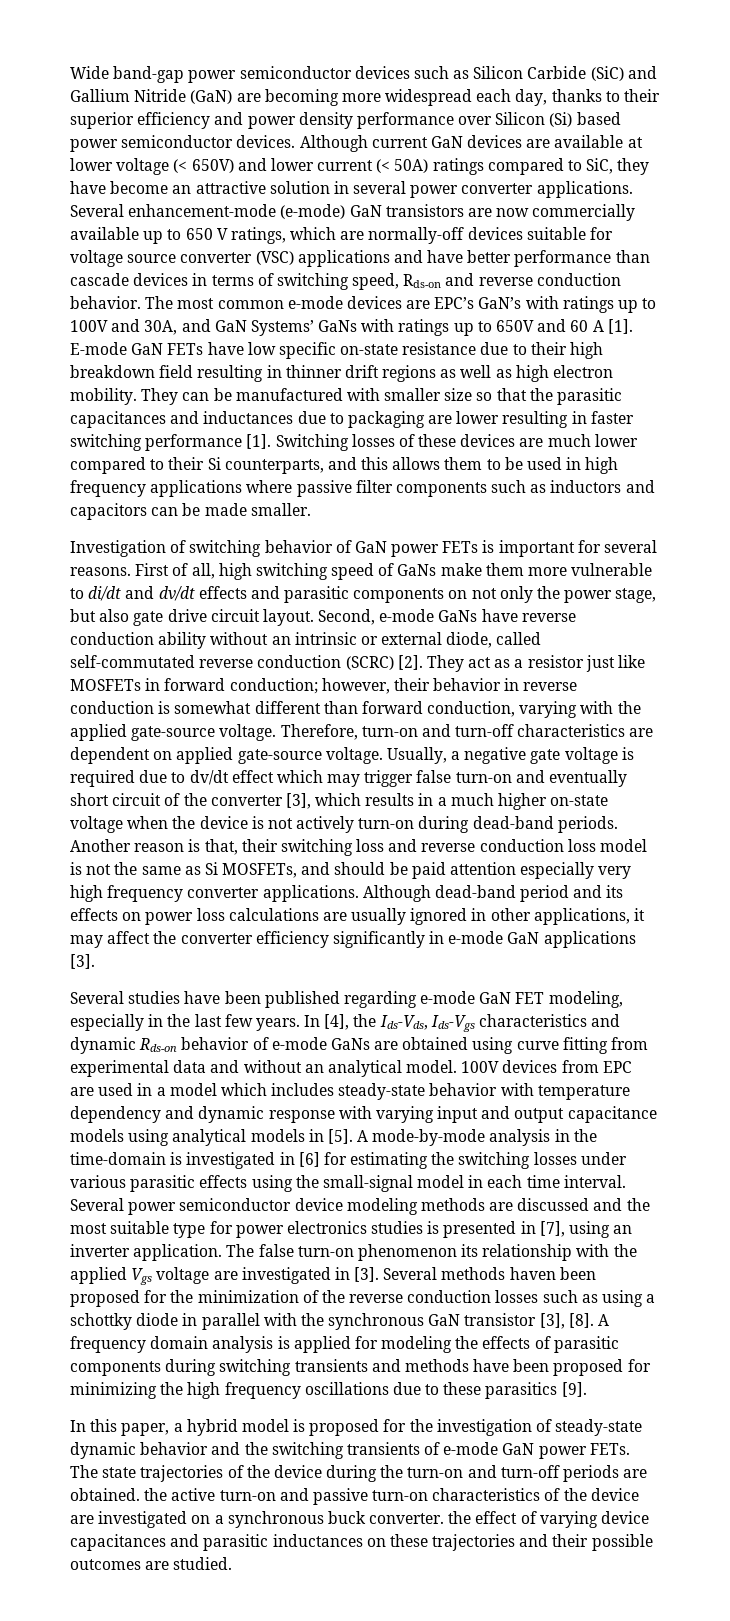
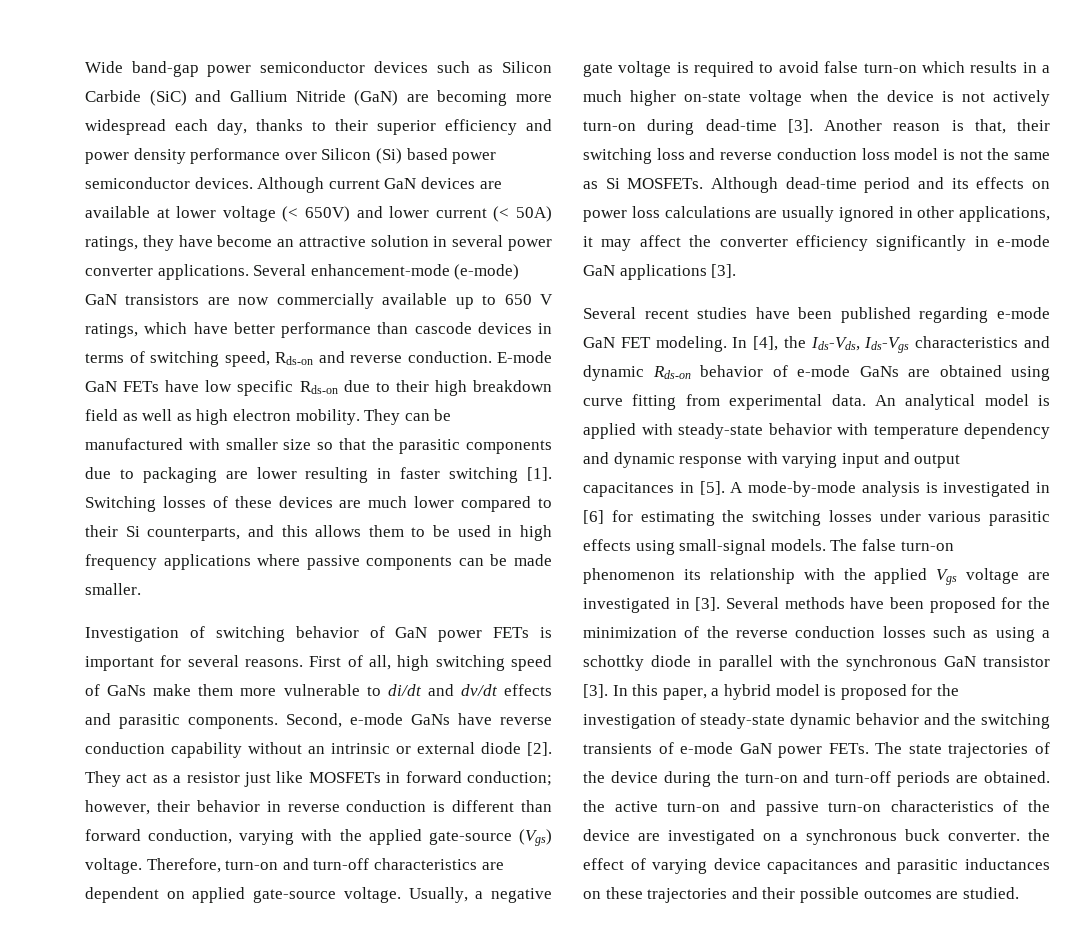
[432,158,614,175] ratings compared to SiC, -> [85,236,138,251] ratings,
[340,227,614,244] [70,250,423,267] are normally-off devices suitable for voltage source converter (VSC) applications and -> (188, 328) none
[70,273,129,286] cascade -> [414,322,472,334] cascode
[536,273,621,286] [70,296,657,313] [70,319,633,336] conduction behavior. The most common e-mode devices are EPC’s GaN’s with ratings up to 100V and 30A, and GaN Systems’ GaNs with ratings up to 650V and 60 A [1]. -> [407,351,492,363] conduction.
[340,342,477,355] on-state resistance -> [299,381,338,394] Rds-on
[197,365,437,382] resulting in thinner drift regions -> (118, 415) none
[70,411,294,428] capacitances and inductances -> [466,440,552,454] components
[145,434,243,451] performance -> (519, 475) none
[355,480,655,497] [70,503,147,520] filter components such as inductors and capacitors -> [366,556,453,570] components
[353,586,657,603] [70,609,314,626] components on not only the power stage, but also gate drive circuit layout. -> [188,715,278,729] components.
[158,632,207,649] ability -> [171,742,242,758] capability
[446,632,542,648] [70,655,394,670] diode, called self-commutated reverse conduction (SCRC) -> [481,742,521,754] diode
[174,701,252,714] somewhat -> (446, 806) none
(216, 733) none -> [519,829,552,846] (Vgs)
[139,770,628,787] [70,793,311,809] due to dv/dt effect which may trigger false turn-on and eventually short circuit of the converter [3], -> [759,61,917,73] to avoid false turn-on
[472,816,618,833] dead-band periods. -> [705,119,813,133] dead-time [3].
[222,862,632,879] [70,885,516,902] MOSFETs, and should be paid attention especially very high frequency converter applications. Although dead-band -> [627,177,857,193] MOSFETs. Although dead-time
(124, 997) none -> [644,309,689,319] recent
[548,991,623,1008] [70,1014,300,1031] modeling, especially in the last few years. -> [655,336,727,352] modeling.
[173,1060,632,1077] [70,1083,335,1096] data and without an analytical model. 100V devices from EPC are used in a model which includes -> [831,394,1050,410] [583,423,673,439] data. An analytical model is applied with
[567,1106,657,1123] [70,1129,305,1146] capacitance models using analytical models -> [583,482,674,497] capacitances
[554,1129,597,1142] [70,1152,166,1165] in the time-domain -> (920, 489) none
[295,1175,626,1192] [70,1198,650,1215] [70,1221,633,1238] [70,1244,223,1261] the small-signal model in each time interval. Several power semiconductor device modeling methods are discussed and the most suitable type for power electronics studies is presented in [7], using an inverter application. -> [679,539,826,555] small-signal models.
[509,1267,556,1280] haven -> [850,597,885,609] have
[539,1313,610,1329] [70,1336,619,1353] [70,1359,651,1376] [70,1382,587,1399] [3], [8]. A frequency domain analysis is applied for modeling the effects of parasitic components during switching transients and methods have been proposed for minimizing the high frequency oscillations due to these parasitics [9]. // -> [583,684,608,698] [3].

